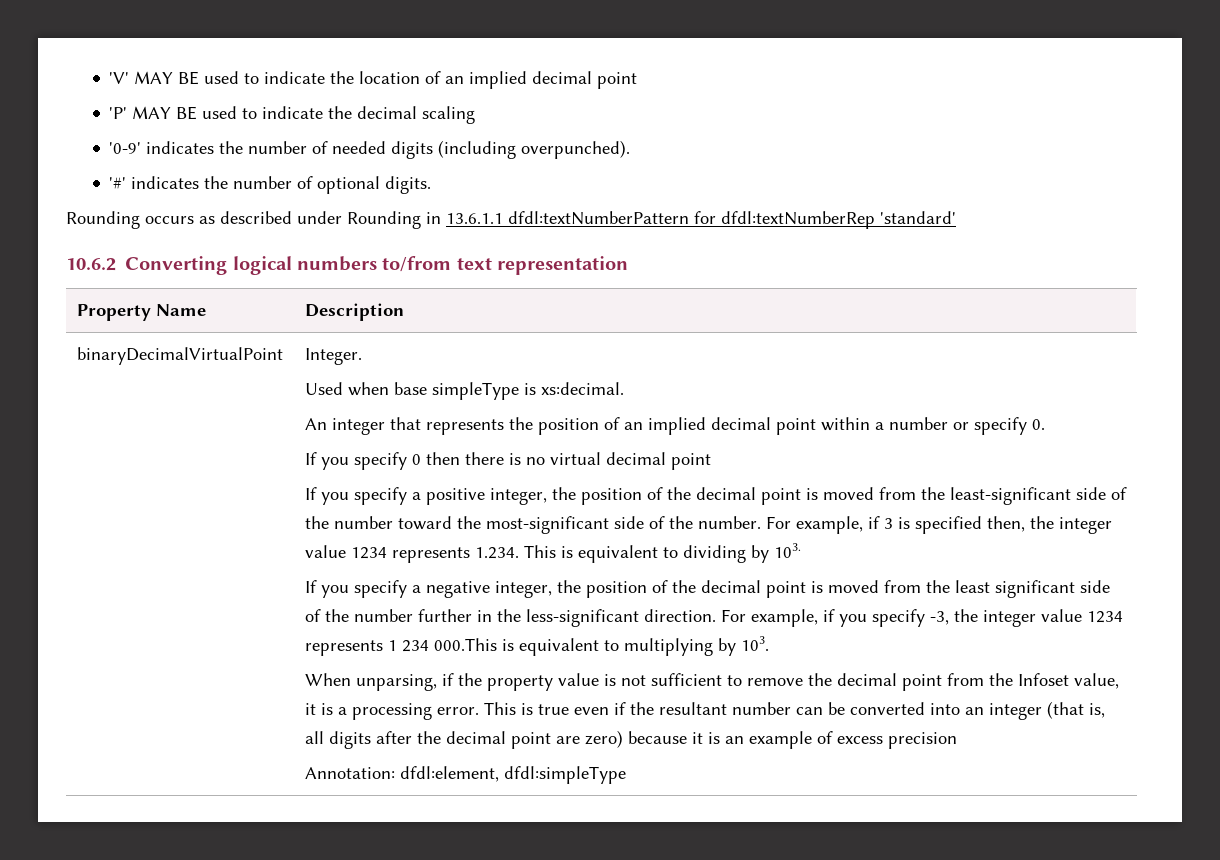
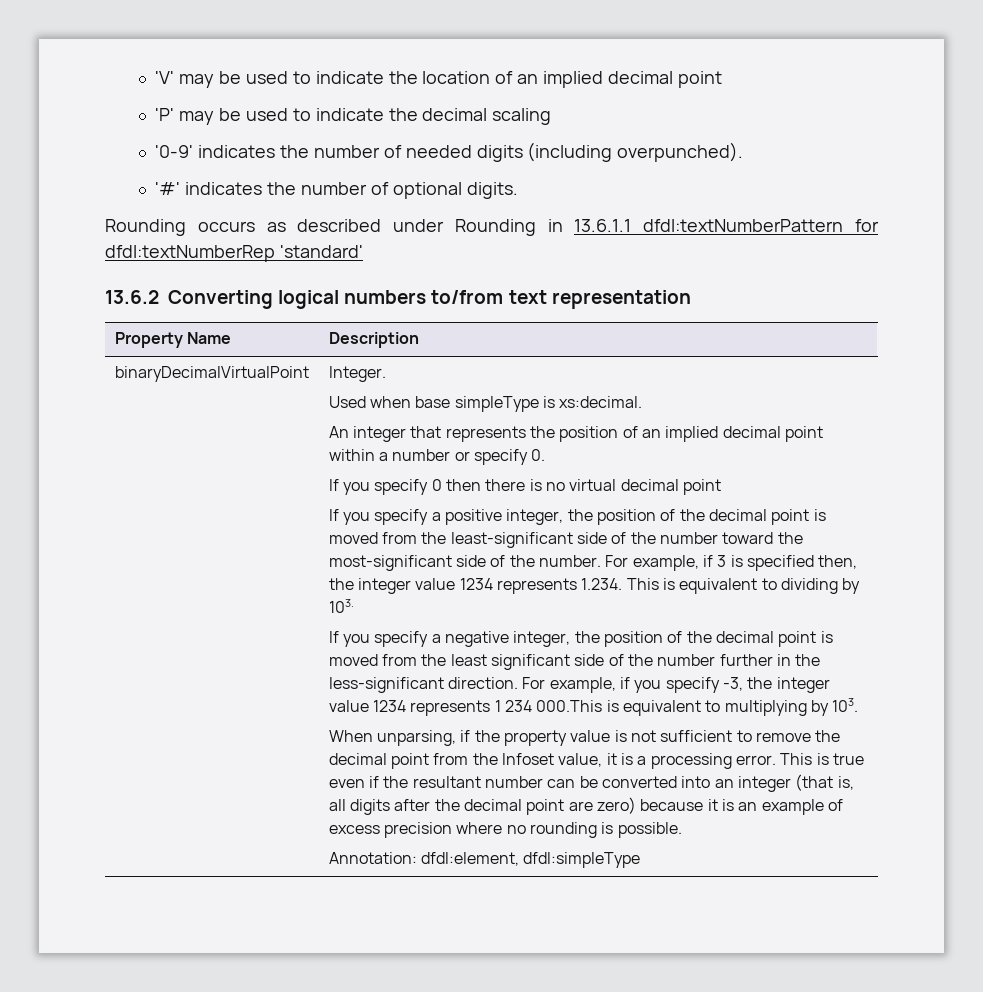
[134,71,200,85] MAY BE -> [179,71,242,88] may be
[132,106,198,120] MAY BE -> [179,108,242,125] may be
[66,258,116,271] 10.6.2 -> [105,290,159,304] 13.6.2
(957, 740) none -> [456,822,682,838] where no rounding is possible.

